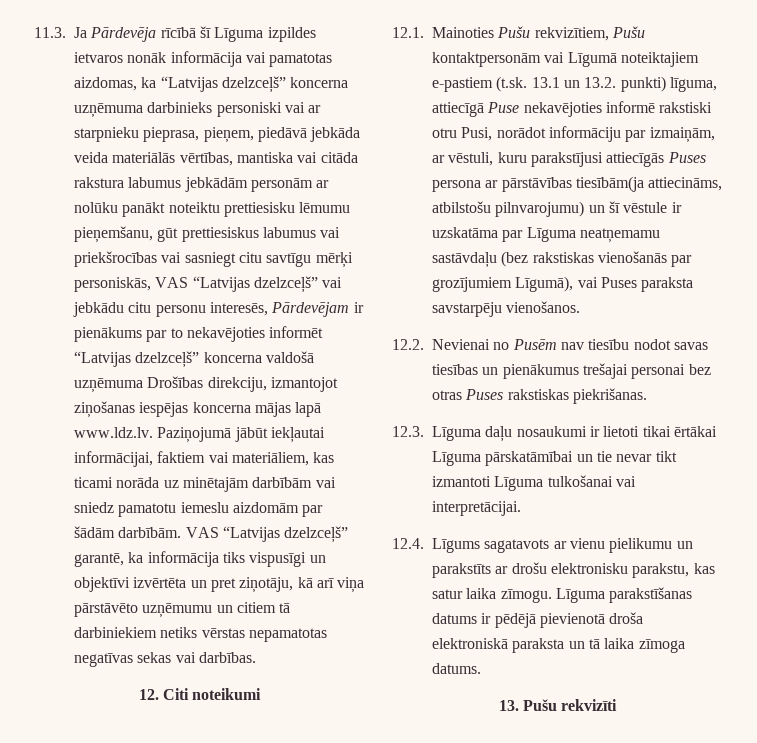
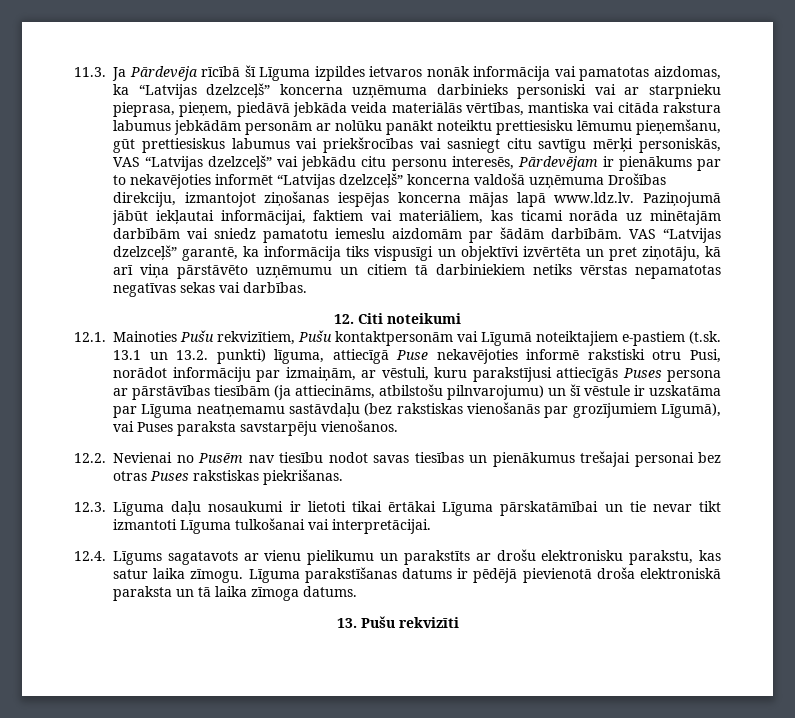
[575,176,644,192] tiesībām(ja -> [214,385,291,400] tiesībām (ja

